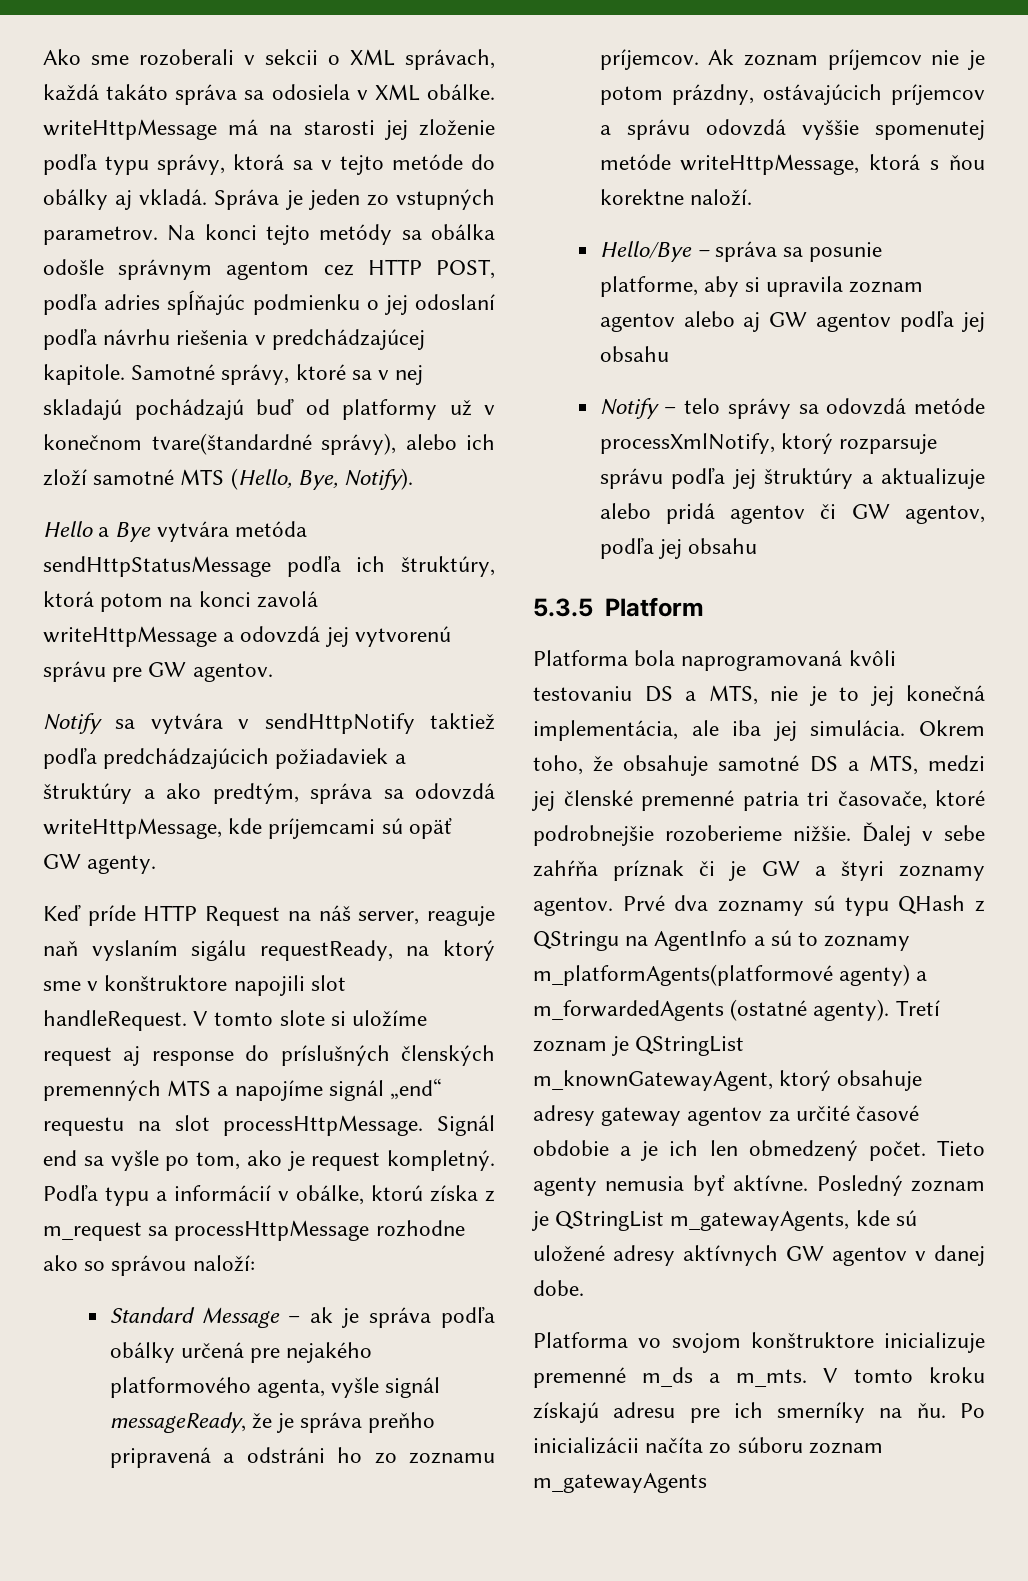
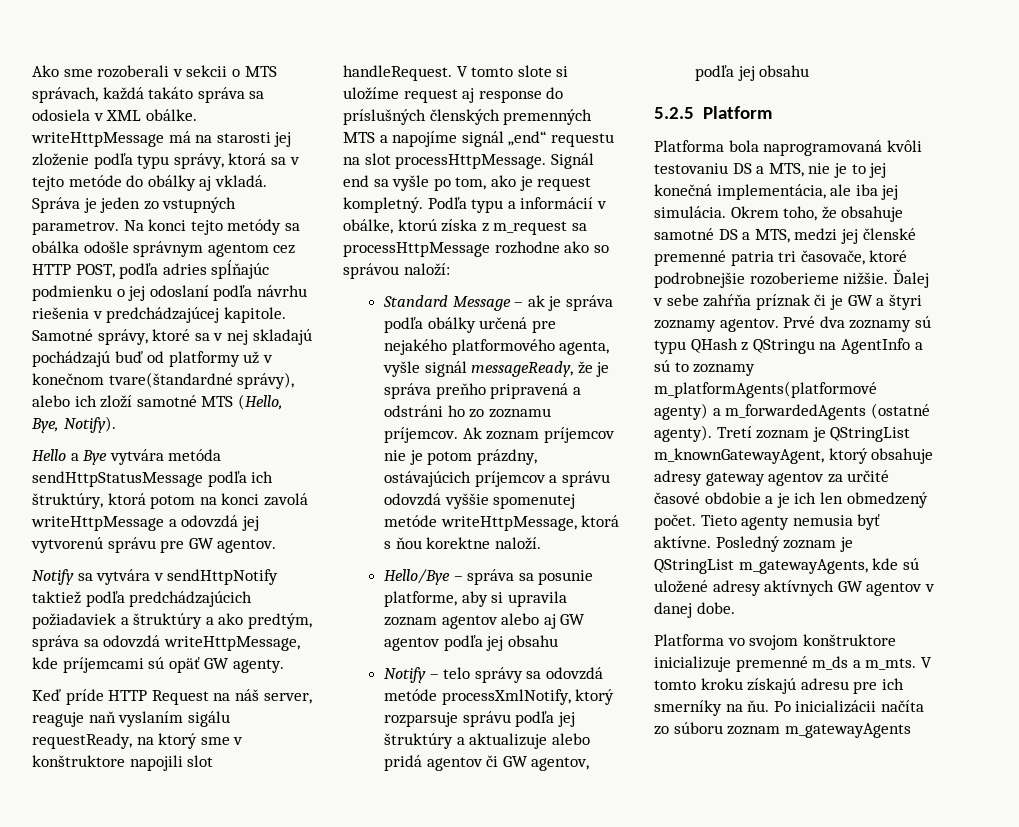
[350,49,395,66] XML -> [244,66,277,77] MTS
[533,598,593,617] 5.3.5 -> [654,107,694,119] 5.2.5

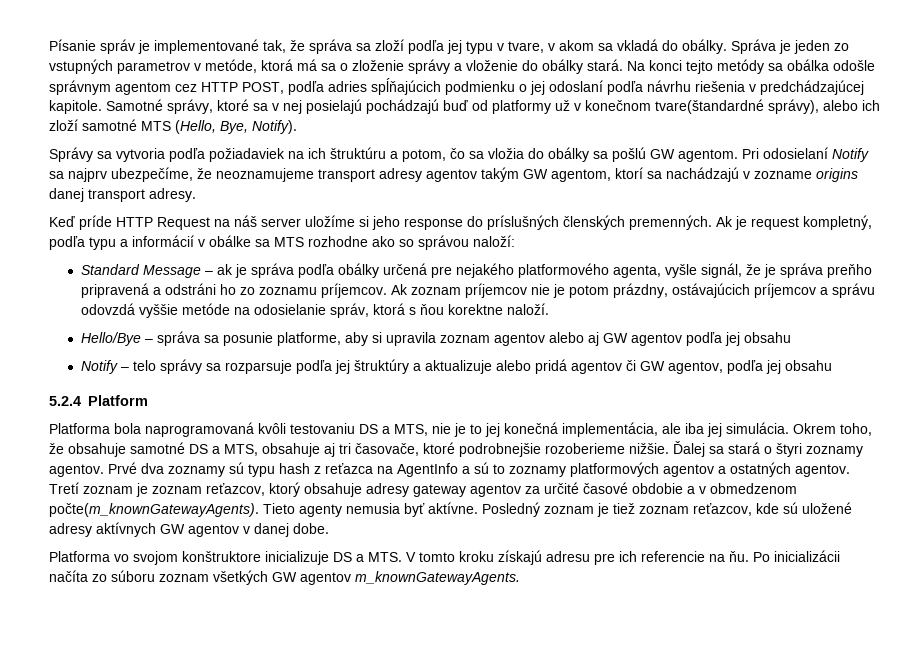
[32,65,277,78] [32,87,265,103] [32,109,197,121] [31,131,292,147] [32,153,300,169] [32,175,267,191] Ako sme rozoberali v sekcii o MTS správach, každá takáto správa sa odosiela v XML obálke. writeHttpMessage má na starosti jej zloženie podľa typu správy, ktorá sa v tejto metóde do obálky aj vkladá. -> [49,39,727,54] Písanie správ je implementované tak, že správa sa zloží podľa jej typu v tvare, v akom sa vkladá do obálky.
[32,221,119,235] parametrov. -> [117,59,623,74] parametrov v metóde, ktorá má sa o zloženie správy a vloženie do obálky stará.
[211,260,270,279] spĺňajúc -> [371,78,441,95] spĺňajúcich
[252,329,312,345] skladajú -> [306,99,362,114] posielajú
[32,449,222,465] [32,471,274,487] [32,493,308,509] [31,515,259,531] [31,537,277,553] [32,569,279,585] [32,591,253,607] [32,613,312,629] [32,635,300,651] [32,657,284,673] Hello a Bye vytvára metóda sendHttpStatusMessage podľa ich štruktúry, ktorá potom na konci zavolá writeHttpMessage a odovzdá jej vytvorenú správu pre GW agentov. // Notify sa vytvára v sendHttpNotify taktiež podľa predchádzajúcich požiadaviek a štruktúry a ako predtým, správa sa odovzdá writeHttpMessage, kde príjemcami sú opäť GW agenty. -> [49,147,869,162] [49,167,858,182] [49,188,196,202] Správy sa vytvoria podľa požiadaviek na ich štruktúru a potom, čo sa vložia do obálky sa pošlú GW agentom. Pri odosielaní Notify sa najprv ubezpečíme, že neoznamujeme transport adresy agentov takým GW agentom, ktorí sa nachádzajú v zozname origins danej transport adresy.
[263,693,312,704] [32,711,230,727] [32,733,244,749] [32,755,214,771] [343,65,569,81] [343,87,564,103] [343,109,593,125] [343,131,614,147] [343,153,594,169] [343,175,592,191] [343,197,607,213] [343,219,587,235] [343,242,490,257] server, reaguje naň vyslaním sigálu requestReady, na ktorý sme v konštruktore napojili slot handleRequest. V tomto slote si uložíme request aj response do príslušných členských premenných MTS a napojíme signál „end“ requestu na slot processHttpMessage. Signál end sa vyšle po tom, ako je request kompletný. Podľa typu a informácií v obálke, ktorú získa z m_request sa processHttpMessage -> [261,215,872,230] [49,235,304,250] server uložíme si jeho response do príslušných členských premenných. Ak je request kompletný, podľa typu a informácií v obálke sa MTS
[424,361,574,377] signál messageReady, -> [700,263,742,278] signál,
[493,494,576,509] [384,515,577,531] spomenutej metóde writeHttpMessage, -> [181,303,369,318] metóde na odosielanie správ,
[546,667,604,680] [384,689,615,705] [384,711,511,727] odovzdá metóde processXmlNotify, ktorý rozparsuje správu -> [224,360,292,374] rozparsuje
[654,107,694,119] 5.2.5 -> [49,396,81,406] 5.2.4
[794,228,916,244] [654,250,774,266] medzi jej členské premenné patria -> [262,443,335,457] obsahuje aj
[653,294,885,310] v sebe zahŕňa príznak či je GW a -> [709,442,772,454] sa stará o
[690,338,815,354] QHash z QStringu -> [279,463,373,474] hash z reťazca
[654,381,877,398] [654,403,930,420] [654,425,712,442] m_platformAgents(platformové agenty) a m_forwardedAgents (ostatné agenty). -> [570,462,850,477] platformových agentov a ostatných agentov.
[830,427,911,442] [654,448,824,464] QStringList m_knownGatewayAgent, -> [152,483,265,496] zoznam reťazcov,
[776,492,928,508] [654,514,696,530] je ich len obmedzený počet. -> [699,483,797,494] [49,503,259,517] v obmedzenom počte(m_knownGatewayAgents).
[654,559,868,574] QStringList m_gatewayAgents, -> [613,503,752,516] tiež zoznam reťazcov,
[735,656,917,672] premenné m_ds a m_mts. -> [333,552,402,562] DS a MTS.
[654,700,722,716] smerníky -> [641,551,705,562] referencie
[784,723,911,738] m_gatewayAgents -> [213,570,520,585] všetkých GW agentov m_knownGatewayAgents.

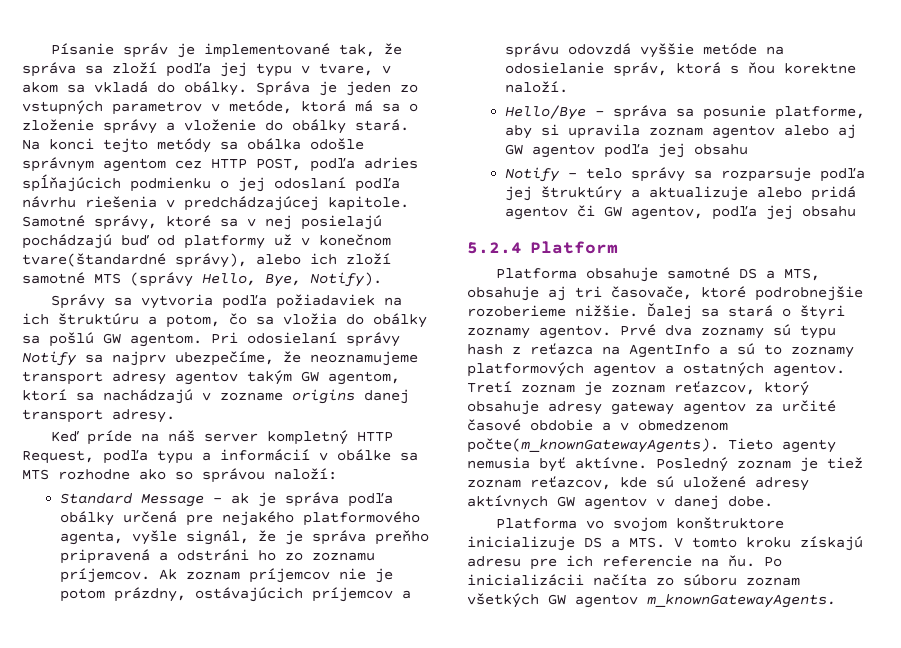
[175,120,216,134] (Hello, -> [130,272,256,287] (správy Hello,
(828, 153) none -> [346,332,400,347] správy
[116,217,210,230] HTTP Request -> (132, 437) none
[305,215,872,230] uložíme si jeho response do príslušných členských premenných. Ak je request kompletný, -> [266,430,393,445] [22,450,94,464] kompletný HTTP Request,
[114,422,872,437] [49,443,64,454] bola naprogramovaná kvôli testovaniu DS a MTS, nie je to jej konečná implementácia, ale iba jej simulácia. Okrem toho, že -> (577, 273) none

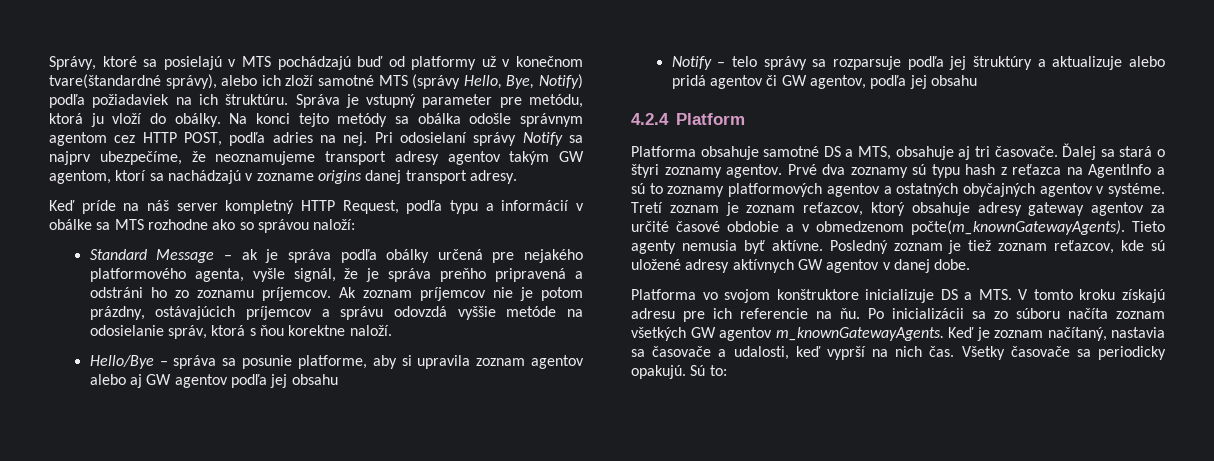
[50,43,402,58] [22,62,391,77] [22,81,418,96] [22,100,418,115] [22,119,409,134] [22,138,364,153] [22,157,418,172] [22,174,400,192] [22,196,409,211] [22,215,382,230] Písanie správ je implementované tak, že správa sa zloží podľa jej typu v tvare, v akom sa vkladá do obálky. Správa je jeden zo vstupných parametrov v metóde, ktorá má sa o zloženie správy a vloženie do obálky stará. Na konci tejto metódy sa obálka odošle správnym agentom cez HTTP POST, podľa adries spĺňajúcich podmienku o jej odoslaní podľa návrhu riešenia v predchádzajúcej kapitole. Samotné správy, ktoré sa v nej posielajú -> [49,56,271,70] Správy, ktoré sa posielajú v MTS
[310,272,382,287] [50,294,402,309] [22,313,427,328] [22,332,202,347] Notify). // Správy sa vytvoria podľa požiadaviek na ich štruktúru a potom, čo sa vložia do obálky sa pošlú GW agentom. -> [539,74,584,89] [49,94,584,108] [49,113,583,127] [49,132,368,146] Notify) podľa požiadaviek na ich štruktúru. Správa je vstupný parameter pre metódu, ktorá ju vloží do obálky. Na konci tejto metódy sa obálka odošle správnym agentom cez HTTP POST, podľa adries na nej.
[467,242,522,254] 5.2.4 -> [631,113,669,125] 4.2.4
[611,286,863,301] [467,305,638,317] časovače, ktoré podrobnejšie rozoberieme nižšie. -> [994,146,1058,157] časovače.
[773,363,845,377] agentov. -> [962,183,1165,197] obyčajných agentov v systéme.
[593,574,647,586] načíta -> [972,311,986,319] sa
(737, 580) none -> [1068,308,1108,319] načíta
(836, 601) none -> [948,327,1165,341] [631,346,1166,360] [631,365,727,379] Keď je zoznam načítaný, nastavia sa časovače a udalosti, keď vyprší na nich čas. Všetky časovače sa periodicky opakujú. Sú to:

